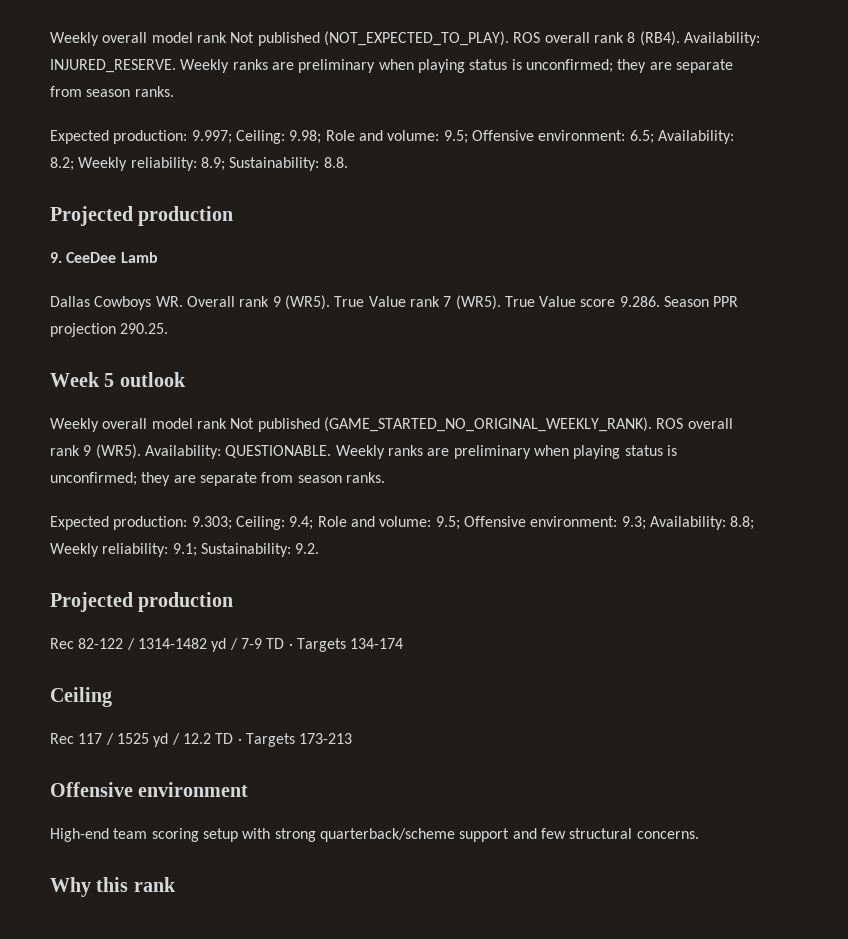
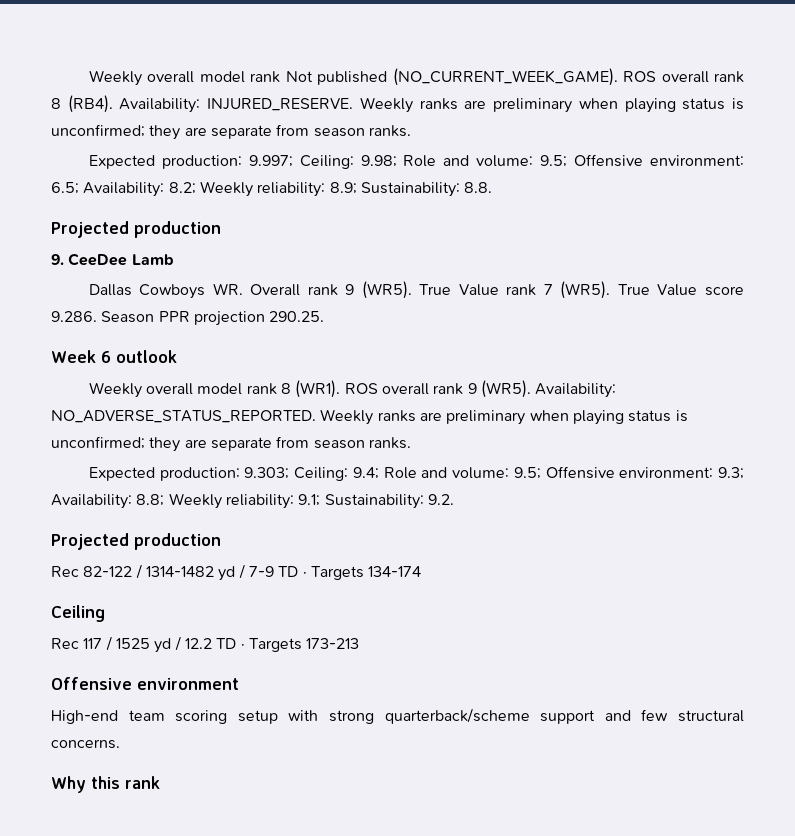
[50,31,509,46] Weekly overall model rank Not published (NOT_EXPECTED_TO_PLAY). -> [88,68,618,86] Weekly overall model rank Not published (NO_CURRENT_WEEK_GAME).
[104,373,115,387] 5 -> [100,351,111,363] 6
[230,417,652,432] Not published (GAME_STARTED_NO_ORIGINAL_WEEKLY_RANK). -> [281,380,341,398] 8 (WR1).
[225,445,332,458] QUESTIONABLE. -> [51,410,316,423] NO_ADVERSE_STATUS_REPORTED.

